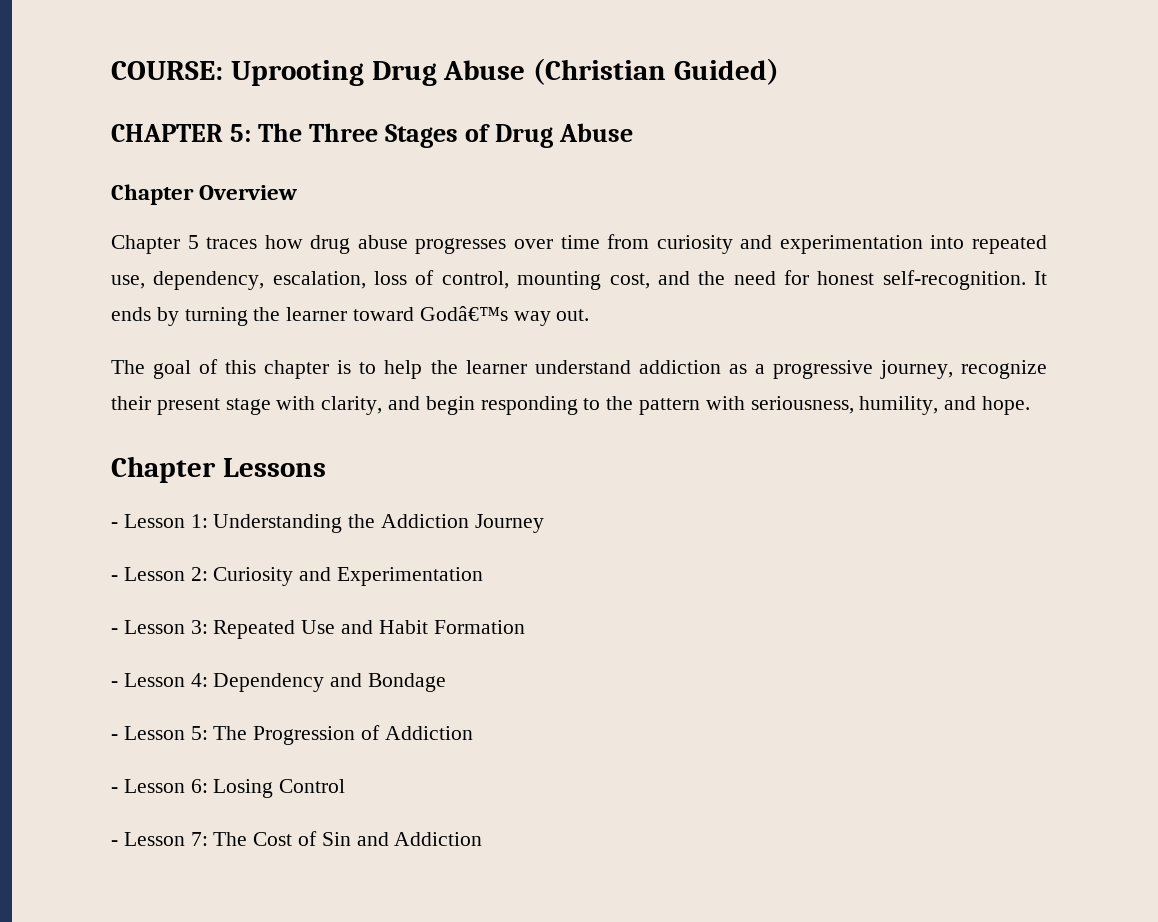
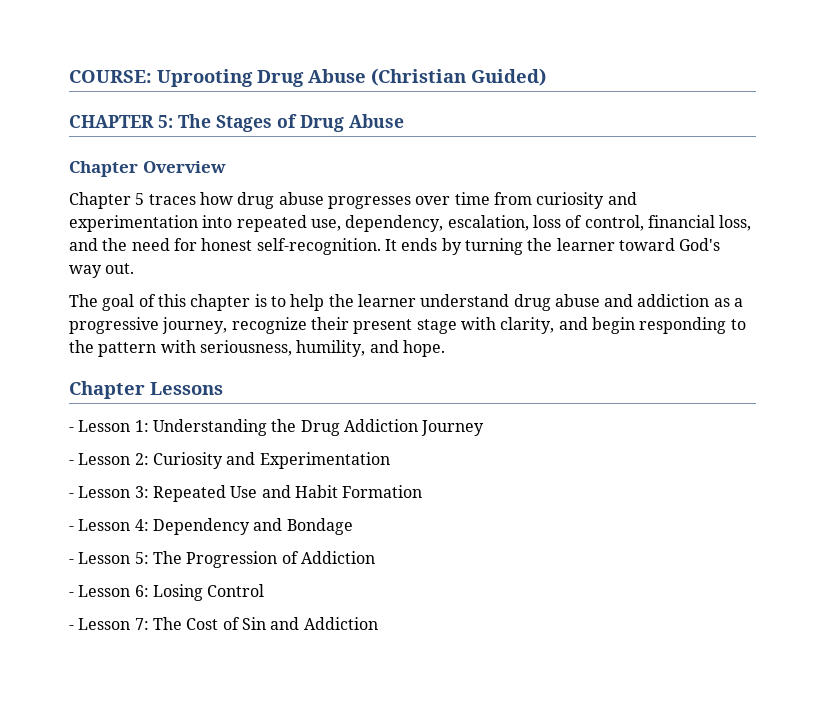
[309,123,379,142] Three -> (211, 121) none
[517,271,650,290] mounting cost, -> [647,215,752,231] financial loss,
[419,306,508,321] Godâ€™s -> [679,238,721,251] God's
(631, 367) none -> [513,294,634,311] drug abuse and
(376, 521) none -> [300,420,340,436] Drug

